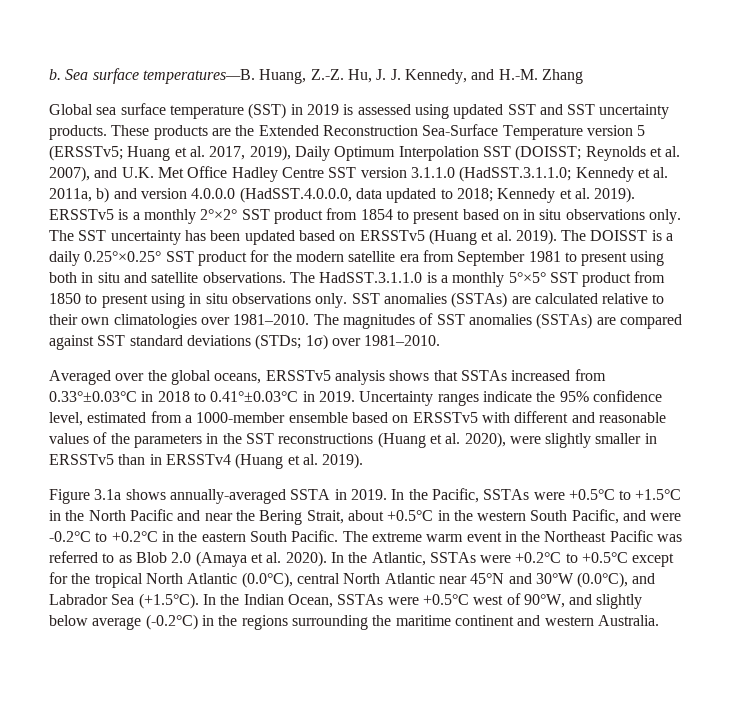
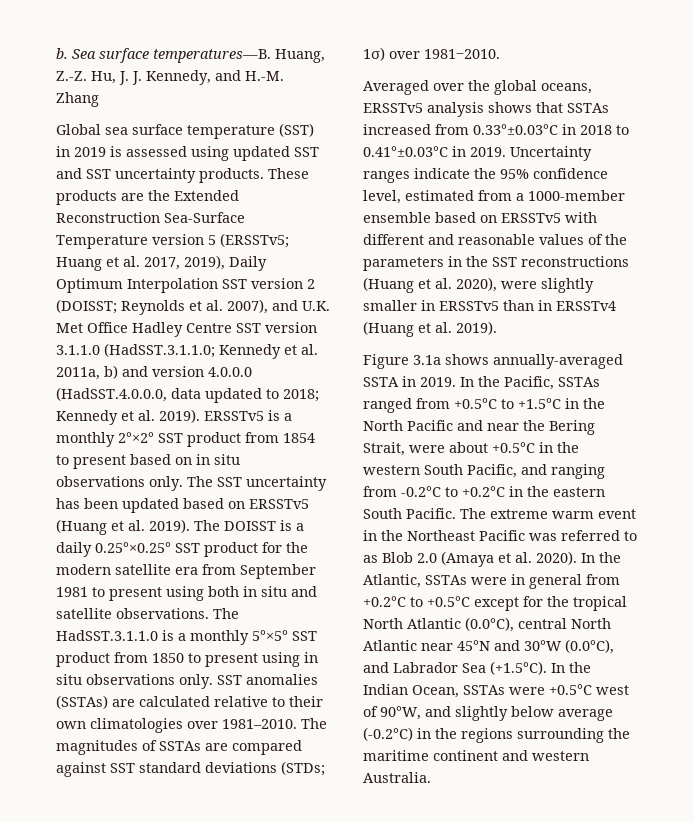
(511, 151) none -> [251,278,315,289] version 2
[436,313,593,329] SST anomalies (SSTAs) -> [159,741,201,751] SSTAs
[533,492,565,500] were -> [363,398,450,413] ranged from
(344, 517) none -> [409,445,445,453] were
[650,513,682,521] were -> [551,464,605,479] [363,486,397,497] ranging from
(512, 559) none -> [511,574,620,589] in general from

